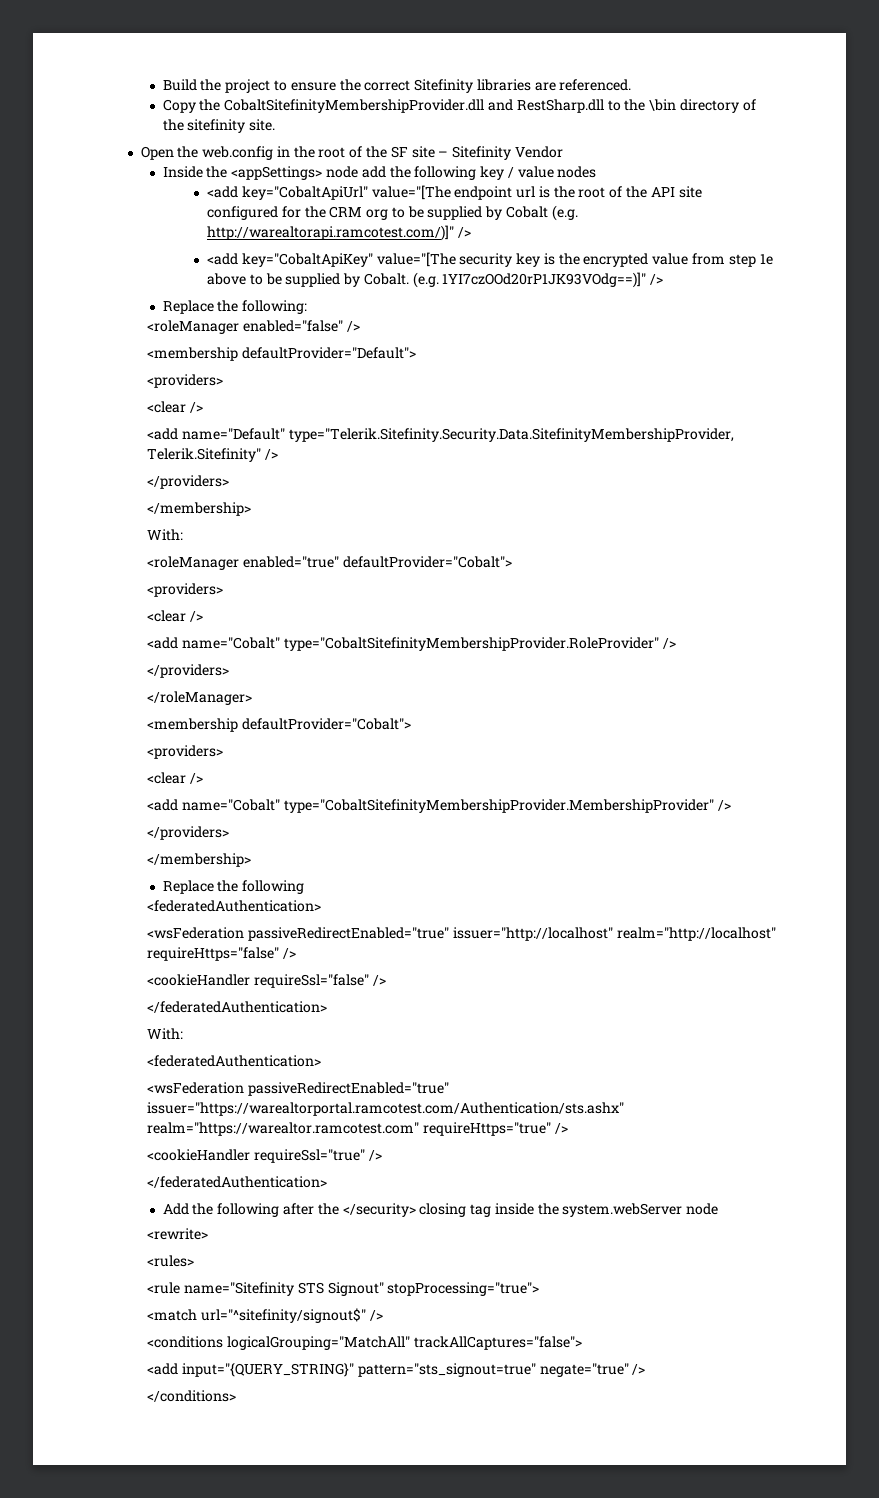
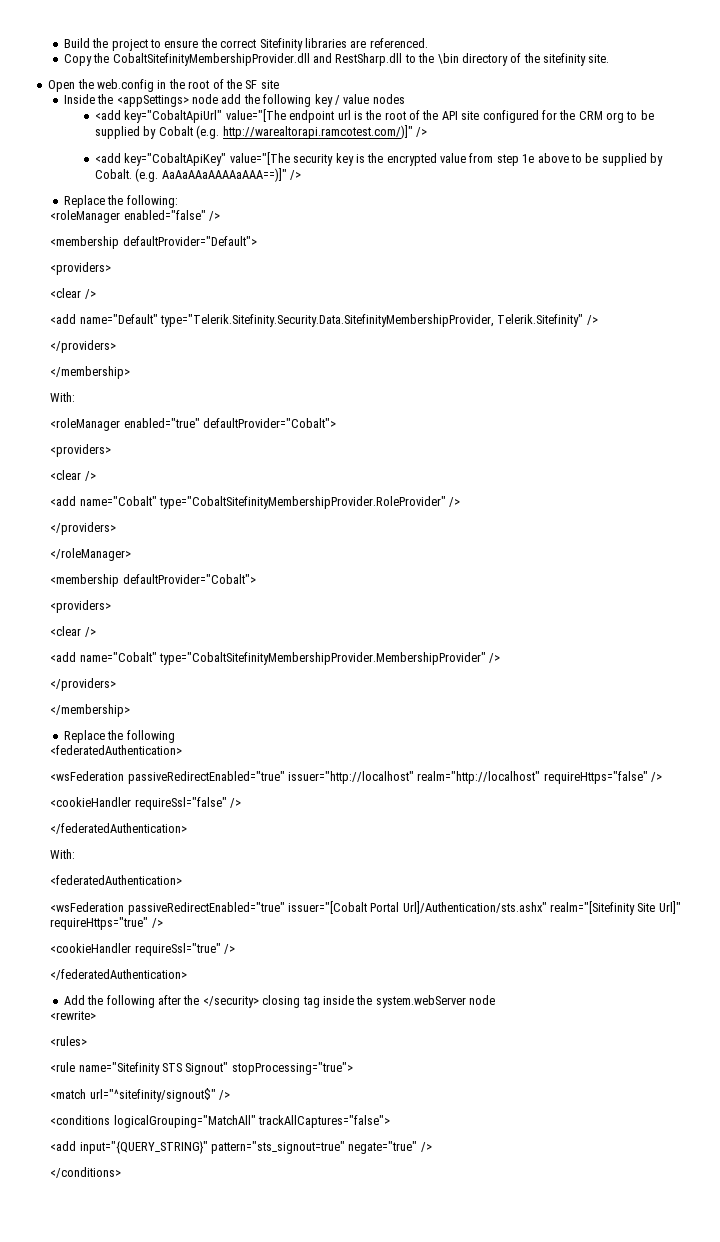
[438,146,563,160] – Sitefinity Vendor -> (279, 84) none
[442,272,647,288] 1YI7czOOd20rP1JK93VOdg==)]" -> [161,168,287,182] AaAaAAaAAAAaAAA==)]"
[147,1102,625,1116] [147,1122,420,1136] issuer="https://warealtorportal.ramcotest.com/Authentication/sts.ashx" realm="https://warealtor.ramcotest.com" -> [287,901,681,915] issuer="[Cobalt Portal Url]/Authentication/sts.ashx" realm="[Sitefinity Site Url]"

